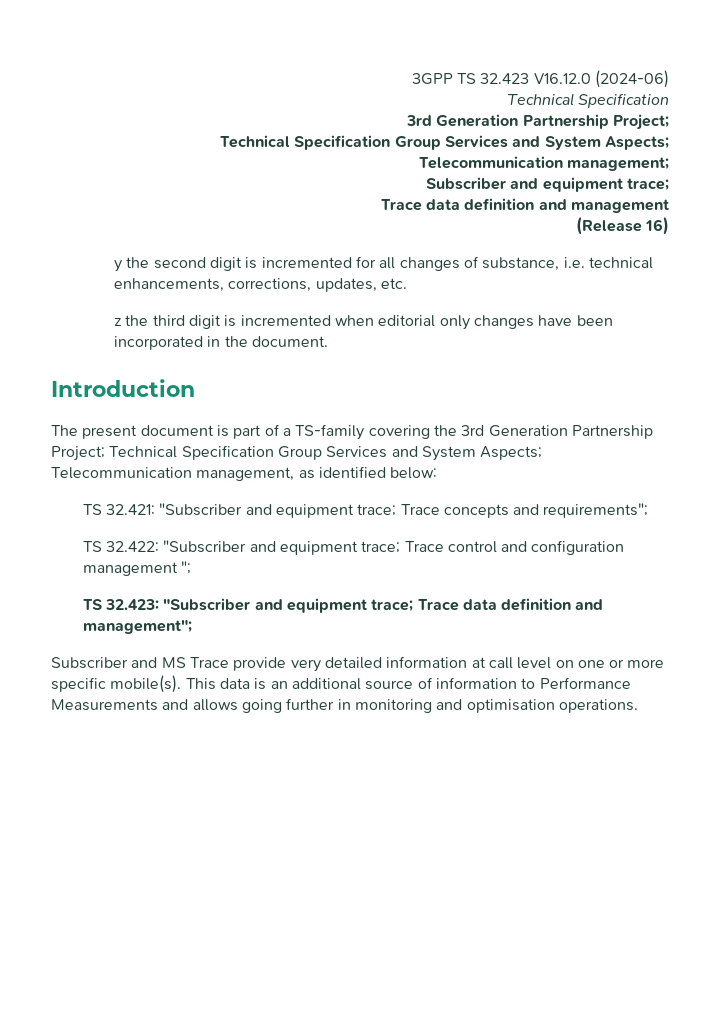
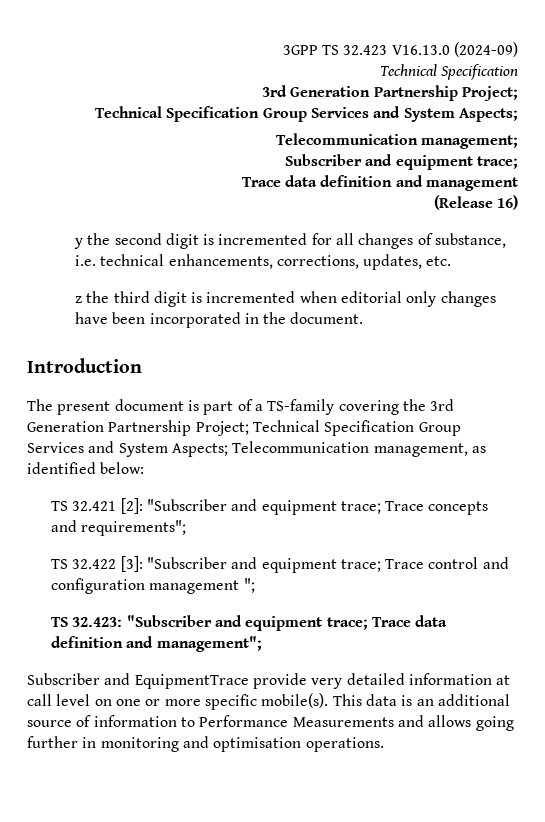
[533,70,670,88] V16.12.0 (2024-06) -> [391,42,518,57] V16.13.0 (2024-09)
[105,504,155,515] 32.421: -> [72,498,143,514] 32.421 [2]:
[105,541,159,552] 32.422: -> [72,556,143,572] 32.422 [3]:
[161,657,229,668] MS Trace -> [134,674,249,689] EquipmentTrace

